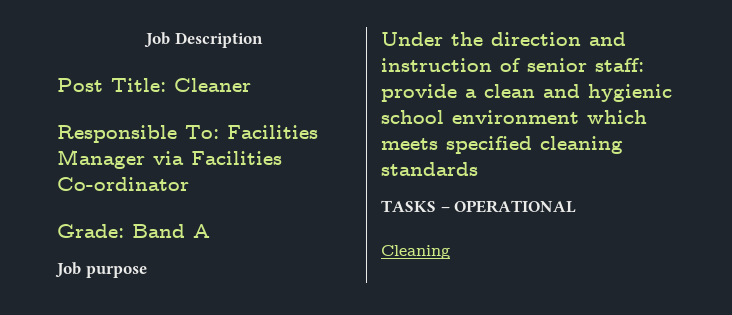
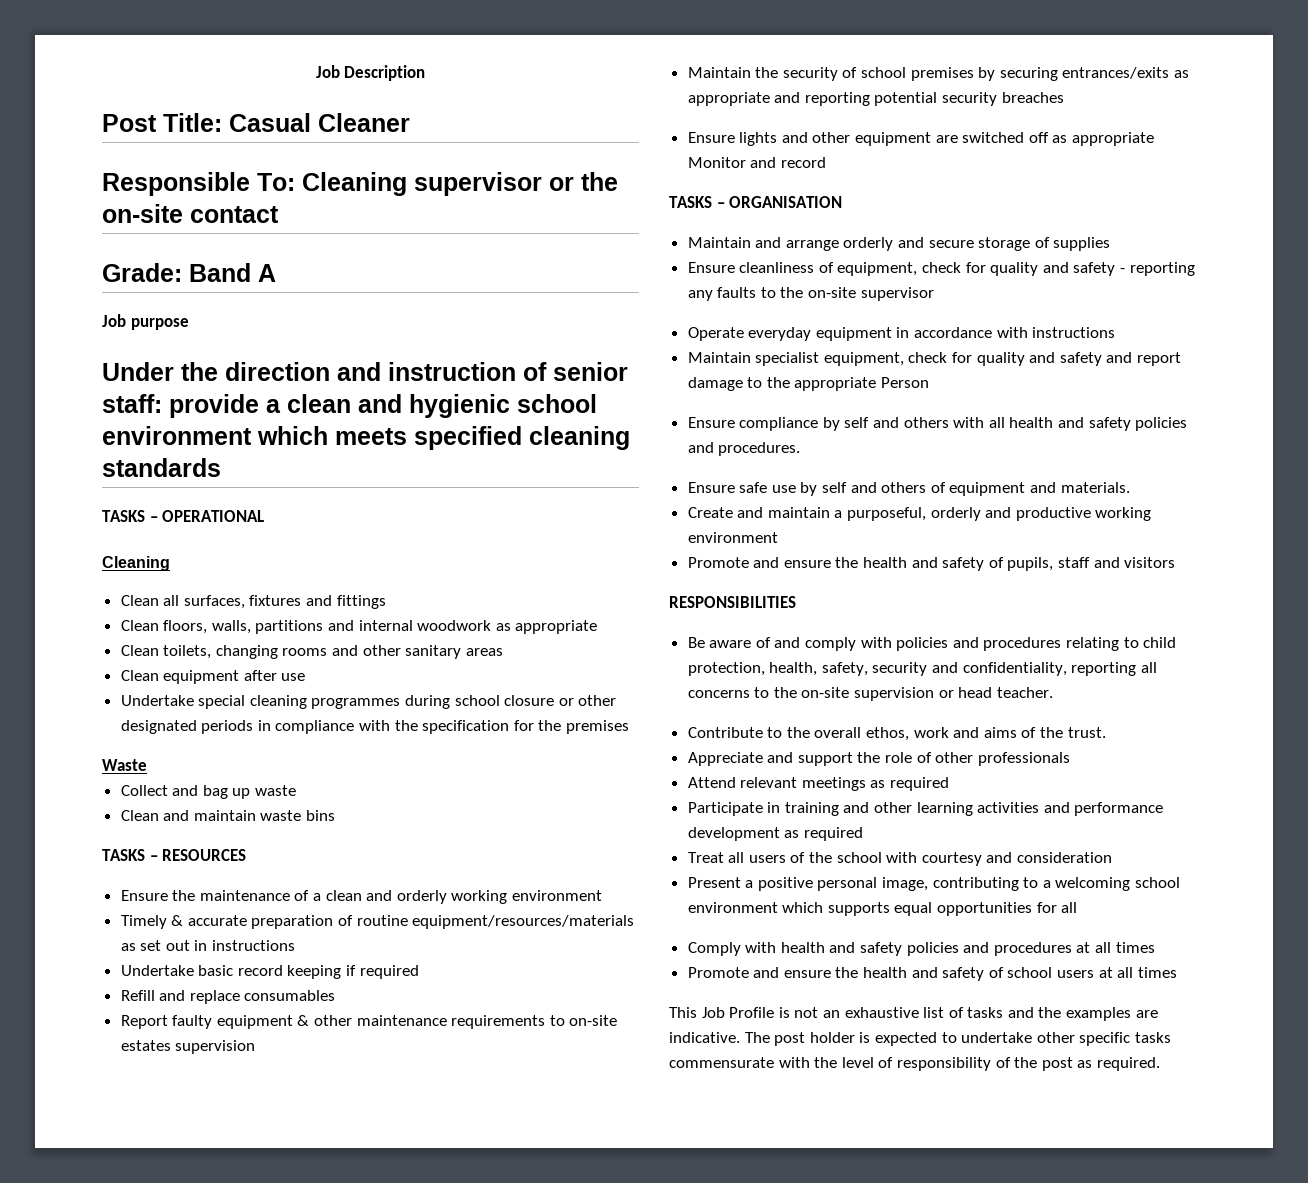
(166, 85) none -> [229,113,311,132] Casual
[227,125,318,139] [57,149,282,169] [57,177,189,191] Facilities Manager via Facilities Co-ordinator -> [302,172,618,196] [102,204,279,223] Cleaning supervisor or the on-site contact
(450, 252) none -> [120,595,386,609] [120,620,598,634] [120,645,503,659] [120,670,306,684] [120,695,617,709] [120,720,630,734] [102,759,147,771] [120,785,297,799] [120,810,336,821] [102,849,247,861] [120,890,603,904] [120,915,635,929] [120,940,296,951] [120,965,419,979] [120,990,336,1004] [120,1015,618,1029] [120,1040,256,1054] [687,67,1190,81] [687,92,1064,106] [687,132,1155,146] [687,157,826,168] [669,196,843,208] [687,237,1111,251] [687,262,1195,276] [687,287,934,301] [687,327,1116,341] [687,352,1182,366] [687,377,930,391] [687,417,1188,431] [687,442,801,456] [687,482,1130,496] [687,507,1152,521] [687,532,778,543] [687,557,1176,571] [669,596,796,608] [687,637,1177,651] [687,662,1157,676] [687,687,1053,701] [687,727,1106,741] [687,752,1070,766] [687,777,950,791] [687,802,1164,816] [687,827,863,841] [687,852,1113,866] [687,877,1181,891] [687,902,1078,916] [687,942,1155,956] [687,967,1177,981] [669,1007,1158,1021] [669,1032,1171,1046] [669,1057,1160,1071] // Clean all surfaces, fixtures and fittings // Clean floors, walls, partitions and internal woodwork as appropriate // Clean toilets, changing rooms and other sanitary areas // Clean equipment after use // Undertake special cleaning programmes during school closure or other designated periods in compliance with the specification for the premises // Waste // Collect and bag up waste // Clean and maintain waste bins // TASKS – RESOURCES // Ensure the maintenance of a clean and orderly working environment // Timely & accurate preparation of routine equipment/resources/materials as set out in instructions // Undertake basic record keeping if required // Refill and replace consumables // Report faulty equipment & other maintenance requirements to on-site estates supervision // Maintain the security of school premises by securing entrances/exits as appropriate and reporting potential security breaches // Ensure lights and other equipment are switched off as appropriate Monitor and record // TASKS – ORGANISATION // Maintain and arrange orderly and secure storage of supplies // Ensure cleanliness of equipment, check for quality and safety - reporting any faults to the on-site supervisor // Operate everyday equipment in accordance with instructions // Maintain specialist equipment, check for quality and safety and report damage to the appropriate Person // Ensure compliance by self and others with all health and safety policies and procedures. // Ensure safe use by self and others of equipment and materials. // Create and maintain a purposeful, orderly and productive working environment // Promote and ensure the health and safety of pupils, staff and visitors // RESPONSIBILITIES // Be aware of and comply with policies and procedures relating to child protection, health, safety, security and confidentiality, reporting all concerns to the on-site supervision or head teacher. // Contribute to the overall ethos, work and aims of the trust. // Appreciate and support the role of other professionals // Attend relevant meetings as required // Participate in training and other learning activities and performance development as required // Treat all users of the school with courtesy and consideration // Present a positive personal image, contributing to a welcoming school environment which supports equal opportunities for all // Comply with health and safety policies and procedures at all times // Promote and ensure the health and safety of school users at all times // This Job Profile is not an exhaustive list of tasks and the examples are indicative. The post holder is expected to undertake other specific tasks commensurate with the level of responsibility of the post as required.

